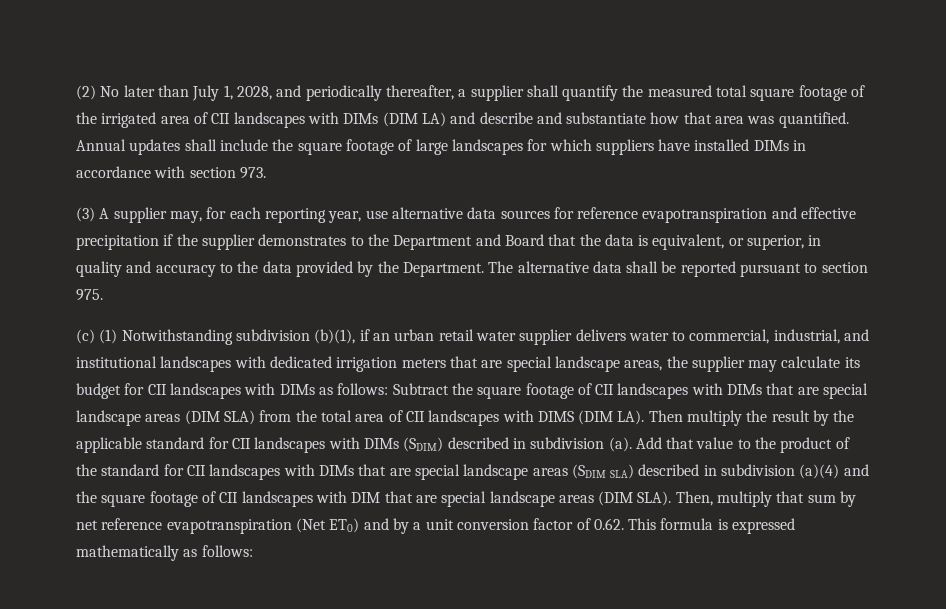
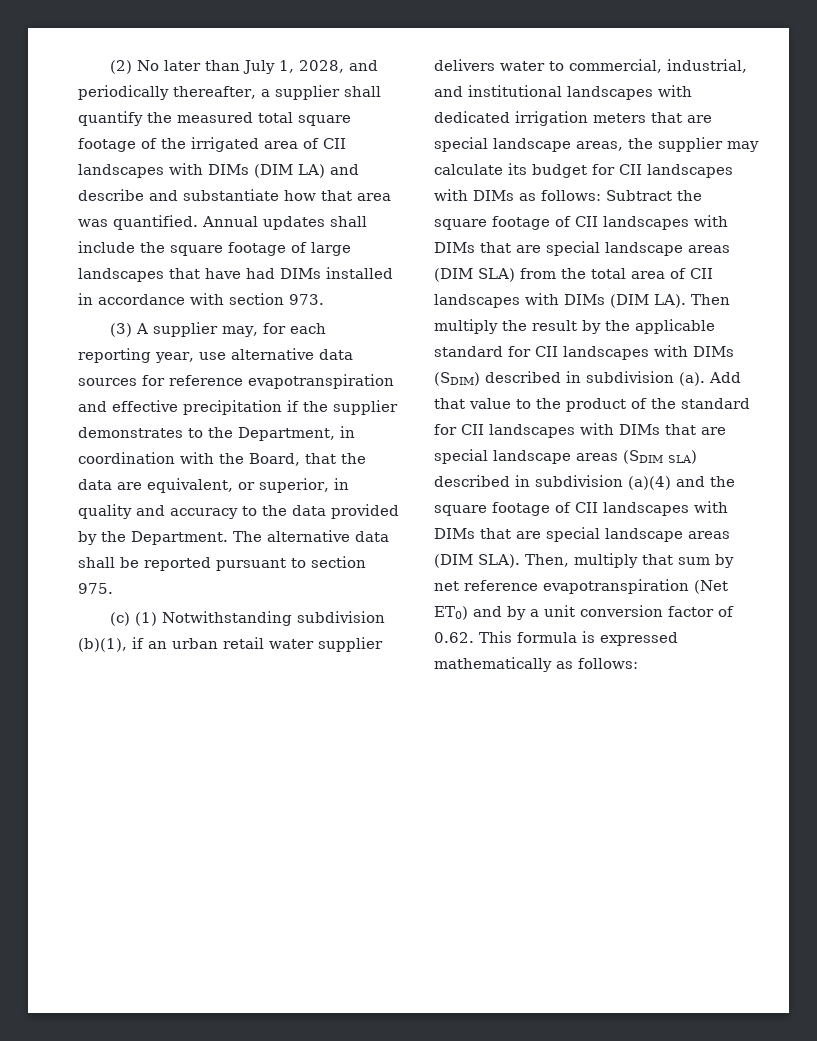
[527,139,789,155] for which suppliers have installed DIMs -> [169,267,393,279] that have had DIMs installed
[393,234,544,250] Department and Board -> [238,426,355,441] [78,452,300,466] Department, in coordination with the Board,
[638,235,649,246] is -> [117,482,142,490] are
[537,411,574,422] DIMS -> [564,294,605,305] DIMs
[351,492,381,503] DIM -> [434,528,475,539] DIMs

